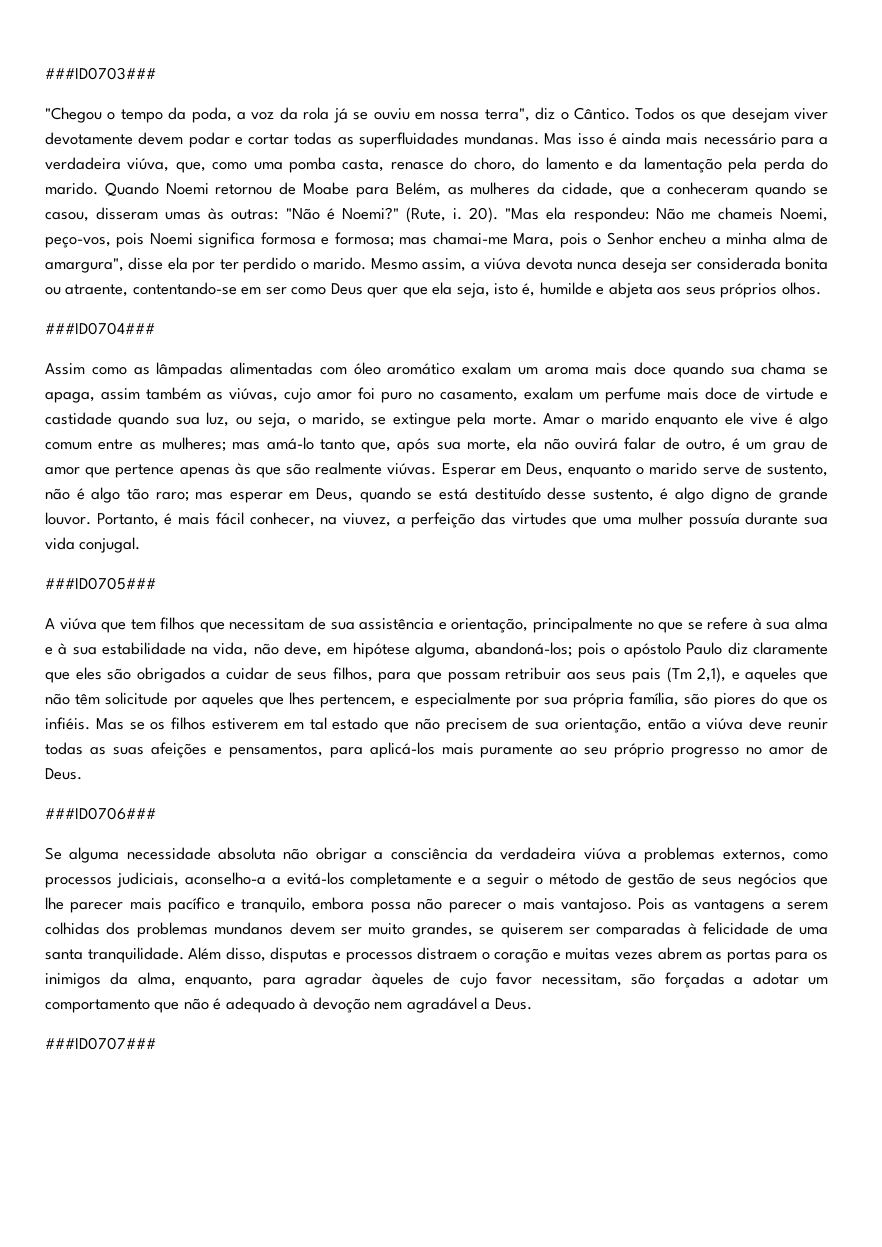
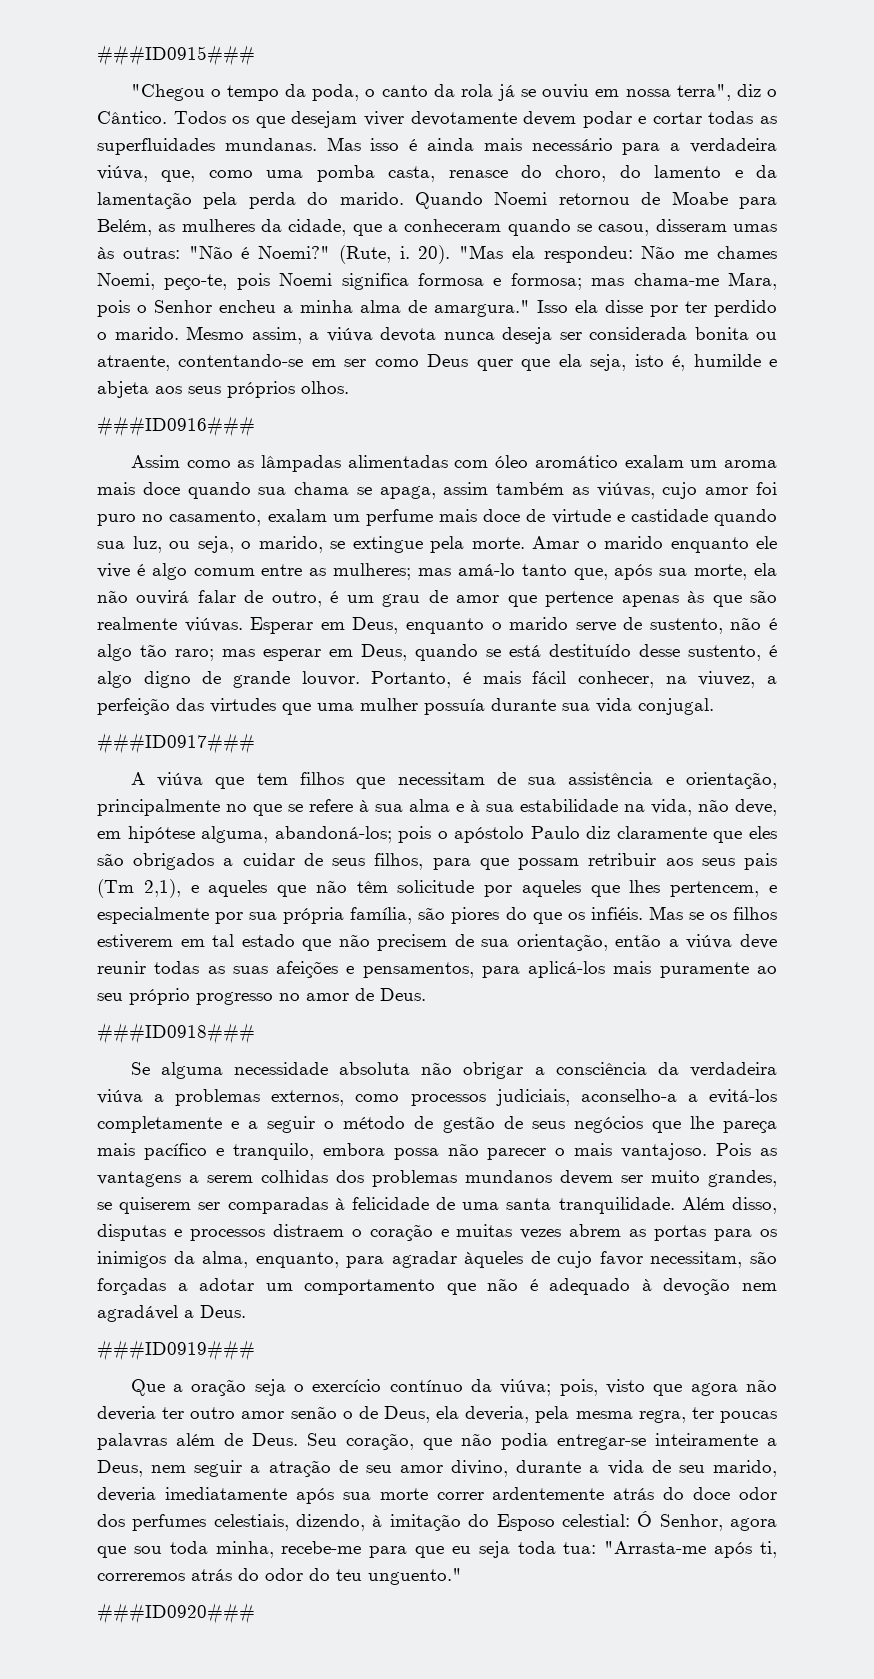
[45,67,156,80] ###ID0703### -> [97,45,255,66] ###ID0915###
[237,112,275,120] a voz -> [365,85,428,97] o canto
[717,207,829,222] [45,237,111,248] chameis Noemi, peço-vos, -> [716,246,777,259] [97,273,228,290] chames Noemi, peço-te,
[432,232,508,245] chamai-me -> [633,273,719,286] chama-me
[45,257,188,273] amargura", disse ela -> [434,300,643,317] amargura." Isso ela disse
[45,322,155,335] ###ID0704### -> [97,416,255,437] ###ID0916###
[45,577,156,590] ###ID0705### -> [97,733,255,754] ###ID0917###
[45,807,156,820] ###ID0706### -> [97,1023,255,1044] ###ID0918###
[70,902,124,913] parecer -> [723,1121,778,1133] pareça
[45,1037,156,1050] ###ID0707### -> [97,1340,255,1361] [130,1379,777,1396] [97,1406,777,1423] [97,1433,777,1450] [97,1460,777,1477] [97,1487,777,1504] [97,1511,778,1531] [97,1541,777,1558] [97,1568,462,1585] [97,1603,255,1624] ###ID0919### // Que a oração seja o exercício contínuo da viúva; pois, visto que agora não deveria ter outro amor senão o de Deus, ela deveria, pela mesma regra, ter poucas palavras além de Deus. Seu coração, que não podia entregar-se inteiramente a Deus, nem seguir a atração de seu amor divino, durante a vida de seu marido, deveria imediatamente após sua morte correr ardentemente atrás do doce odor dos perfumes celestiais, dizendo, à imitação do Esposo celestial: Ó Senhor, agora que sou toda minha, recebe-me para que eu seja toda tua: "Arrasta-me após ti, correremos atrás do odor do teu unguento." // ###ID0920###

